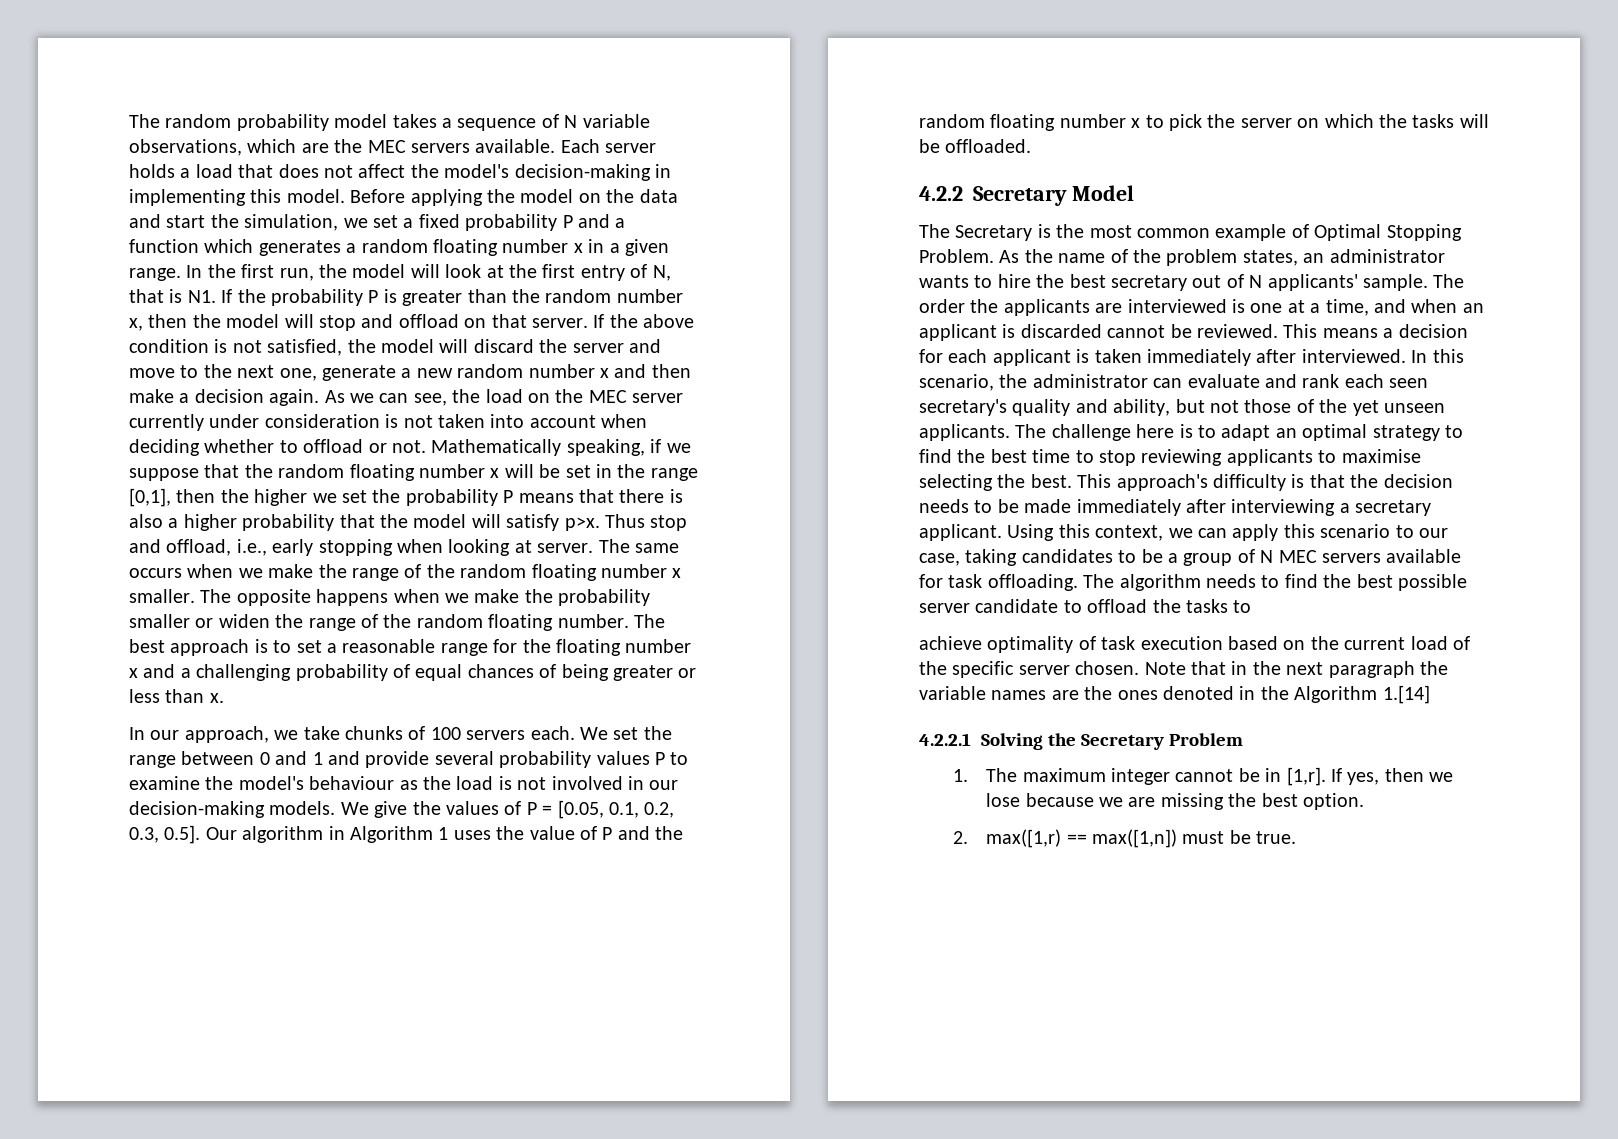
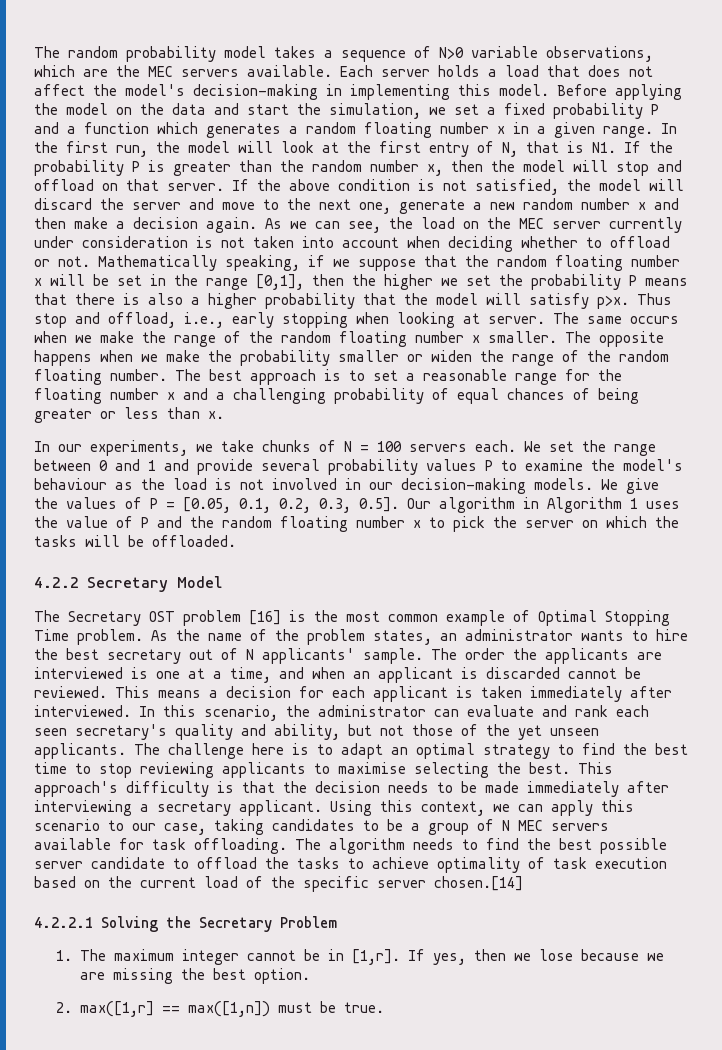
[564,115,578,128] N -> [439,47,464,59] N>0
[184,726,269,743] approach, -> [90,440,188,456] experiments,
(426, 733) none -> [344,441,369,452] N =
(1033, 233) none -> [149,610,281,626] OST problem [16]
[919,249,994,263] Problem. -> [34,629,143,645] Time problem.
(1252, 606) // -> (364, 863) none
[1075,661,1448,678] [919,685,1430,704] chosen. Note that in the next paragraph the variable names are the ones denoted in the Algorithm 1.[14] -> [434,876,523,891] chosen.[14]
[986,829,1062,848] max([1,r) -> [79,1001,154,1017] max([1,r]

